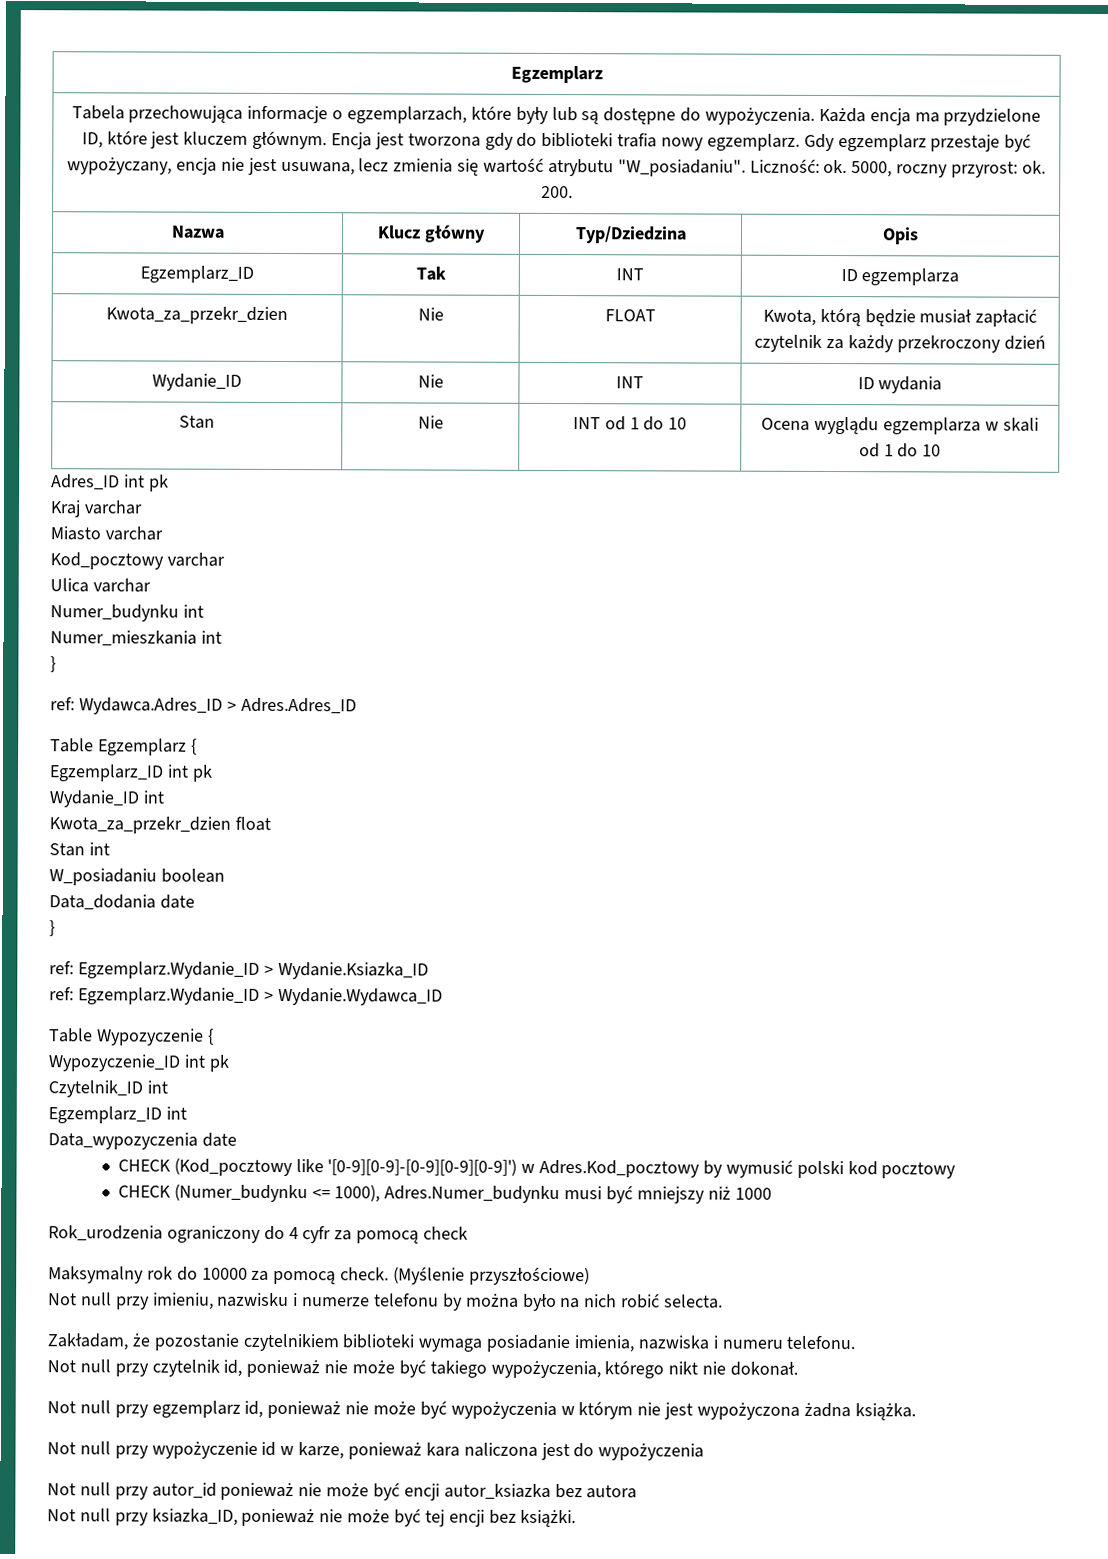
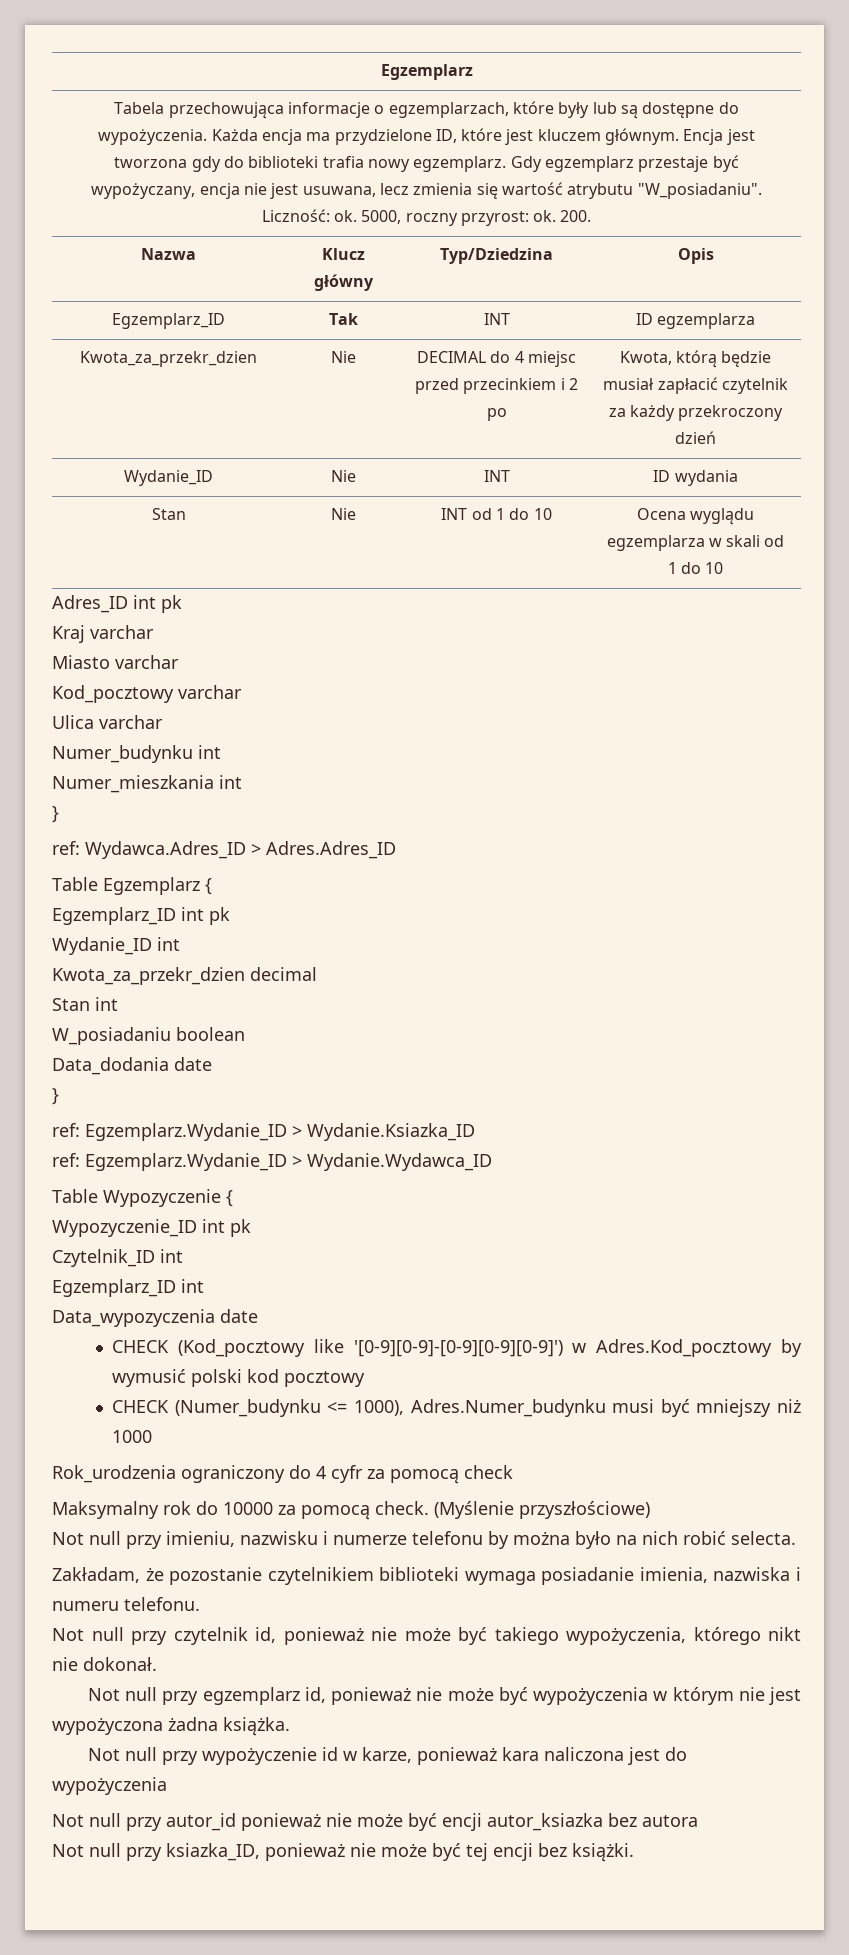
[604,309,656,322] FLOAT -> [417,351,576,367] [415,378,578,394] [486,408,507,421] DECIMAL do 4 miejsc przed przecinkiem i 2 po
[234,816,271,831] float -> [250,967,317,981] decimal

